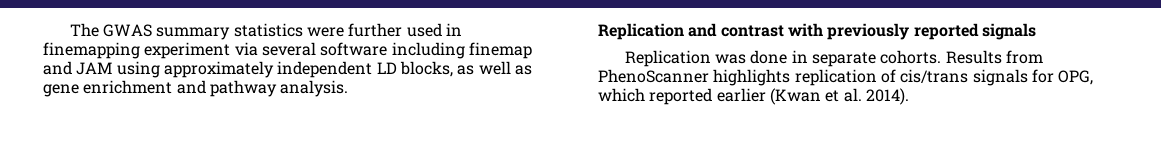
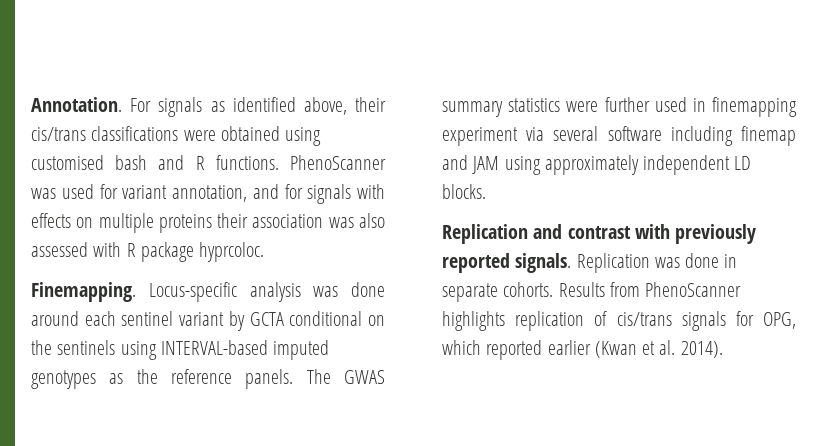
(69, 30) none -> [31,97,386,117] [31,126,322,146] [31,155,386,170] [31,184,385,204] [31,213,385,233] [31,242,265,262] [31,282,385,302] [31,311,385,331] [31,340,330,360] [31,369,294,389] Annotation. For signals as identified above, their cis/trans classifications were obtained using customised bash and R functions. PhenoScanner was used for variant annotation, and for signals with effects on multiple proteins their association was also assessed with R package hyprcoloc. // Finemapping. Locus-specific analysis was done around each sentinel variant by GCTA conditional on the sentinels using INTERVAL-based imputed genotypes as the reference panels.
[399,61,532,77] [43,80,349,97] blocks, as well as gene enrichment and pathway analysis. -> [442,184,486,199] blocks.
[981,23,1036,40] signals // -> [515,253,572,273] signals.

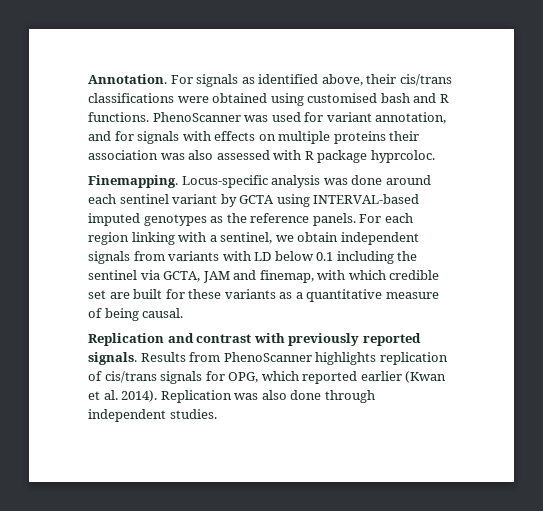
[289,311,385,326] [31,340,116,355] conditional on the sentinels -> (275, 199) none
[306,369,386,384] [442,97,797,117] [442,126,796,146] [442,155,752,175] [442,184,486,199] The GWAS summary statistics were further used in finemapping experiment via several software including finemap and JAM using approximately independent LD blocks. -> [359,213,413,223] [88,232,419,245] [88,251,418,264] [88,270,440,283] [88,289,439,302] [88,308,184,321] For each region linking with a sentinel, we obtain independent signals from variants with LD below 0.1 including the sentinel via GCTA, JAM and finemap, with which credible set are built for these variants as a quantitative measure of being causal.
[576,253,738,273] [442,282,554,302] Replication was done in separate cohorts. -> (137, 358) none
(723, 349) none -> [160,390,375,403] [88,409,217,422] Replication was also done through independent studies.

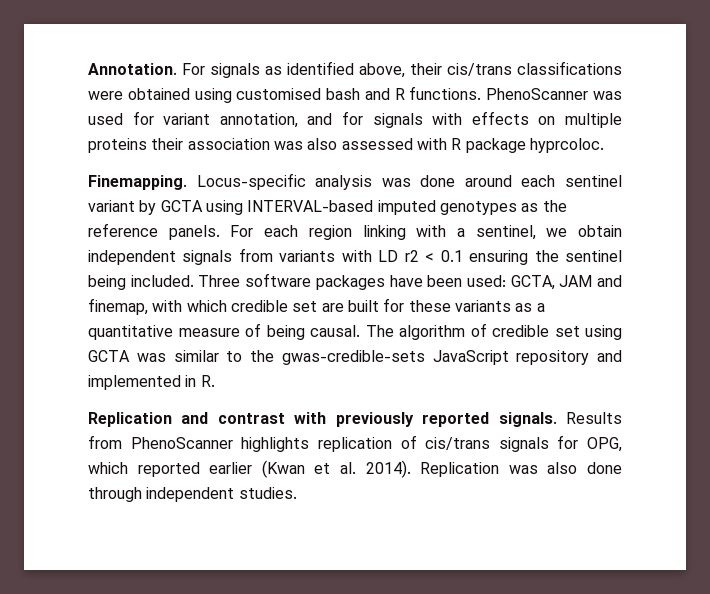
[274,251,418,264] [88,270,160,280] below 0.1 including the sentinel via -> [404,250,622,265] [88,273,506,290] r2 < 0.1 ensuring the sentinel being included. Three software packages have been used:
(184, 313) none -> [365,323,622,340] [88,350,622,365] [88,375,215,390] The algorithm of credible set using GCTA was similar to the gwas-credible-sets JavaScript repository and implemented in R.

